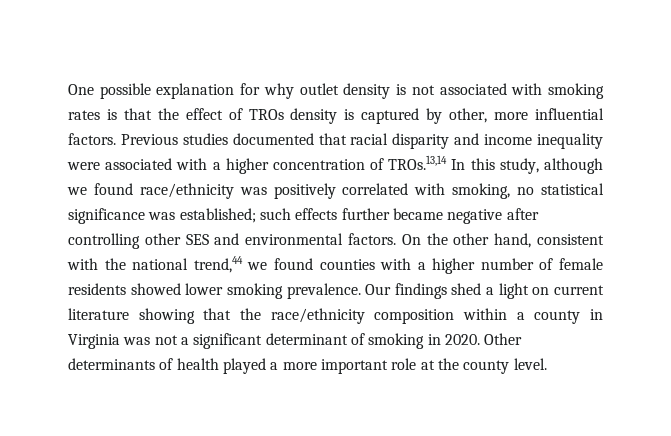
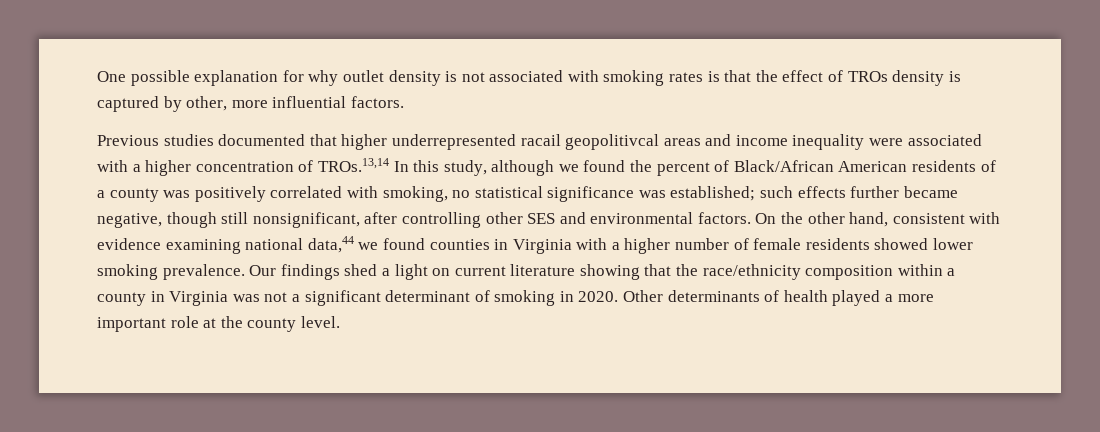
(116, 139) none -> (404, 102) //
[350,133,450,149] racial disparity -> [341,134,701,150] higher underrepresented racail geopolitivcal areas
[139,183,234,199] race/ethnicity -> [630,160,996,176] [97,188,159,202] the percent of Black/African American residents of a county
[447,209,503,224] negative -> [97,212,360,228] negative, though still nonsignificant,
[104,256,243,273] the national trend,44 -> [97,236,354,254] evidence examining national data,44
(375, 264) none -> [494,239,572,254] in Virginia

